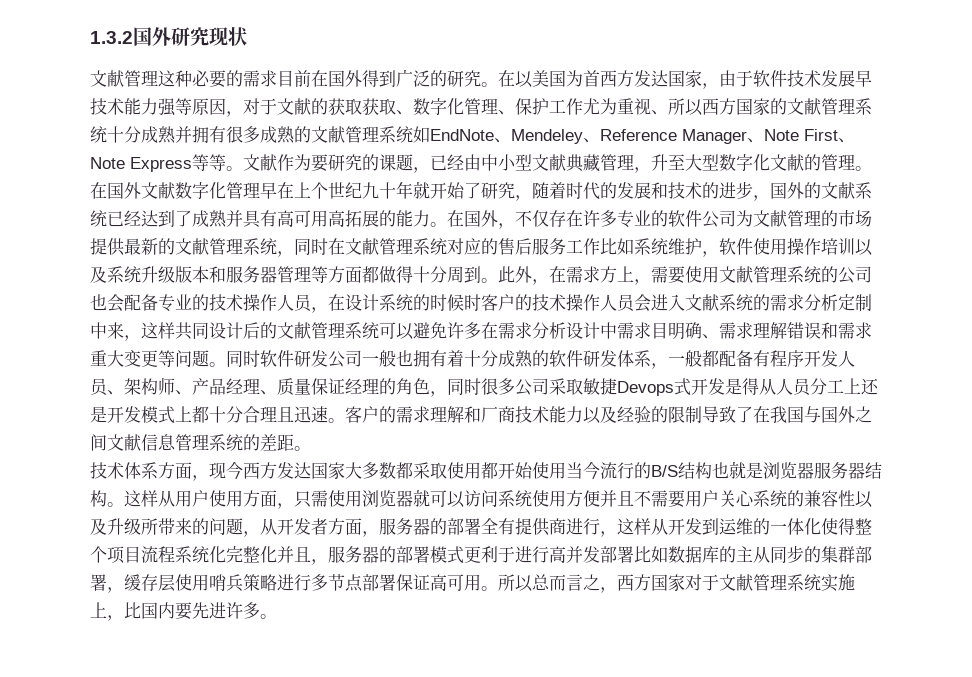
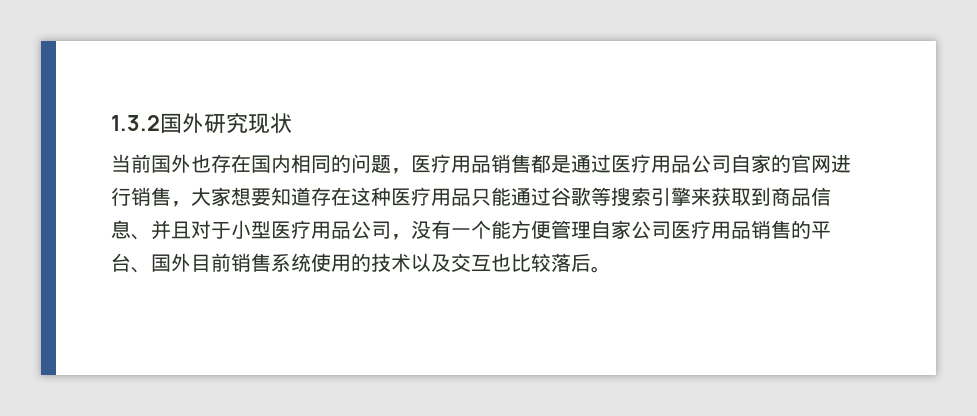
[90,69,872,89] [90,98,872,117] [90,126,855,144] [90,154,872,173] [90,181,872,201] [90,210,872,229] [90,238,873,257] [90,266,872,285] [90,294,872,313] [90,322,872,341] [90,350,855,369] [90,377,879,397] [90,406,872,424] [90,434,311,451] [90,461,882,481] [90,489,873,509] [90,518,872,537] [90,545,872,565] [90,574,855,593] [90,602,260,621] 文献管理这种必要的需求目前在国外得到广泛的研究。在以美国为首西方发达国家，由于软件技术发展早技术能力强等原因，对于文献的获取获取、数字化管理、保护工作尤为重视、所以西方国家的文献管理系统十分成熟并拥有很多成熟的文献管理系统如EndNote、Mendeley、Reference Manager、Note First、Note Express等等。文献作为要研究的课题，已经由中小型文献典藏管理，升至大型数字化文献的管理。在国外文献数字化管理早在上个世纪九十年就开始了研究，随着时代的发展和技术的进步，国外的文献系统已经达到了成熟并具有高可用高拓展的能力。在国外，不仅存在许多专业的软件公司为文献管理的市场提供最新的文献管理系统，同时在文献管理系统对应的售后服务工作比如系统维护，软件使用操作培训以及系统升级版本和服务器管理等方面都做得十分周到。此外，在需求方上，需要使用文献管理系统的公司也会配备专业的技术操作人员，在设计系统的时候时客户的技术操作人员会进入文献系统的需求分析定制中来，这样共同设计后的文献管理系统可以避免许多在需求分析设计中需求目明确、需求理解错误和需求重大变更等问题。同时软件研发公司一般也拥有着十分成熟的软件研发体系，一般都配备有程序开发人员、架构师、产品经理、质量保证经理的角色，同时很多公司采取敏捷Devops式开发是得从人员分工上还是开发模式上都十分合理且迅速。客户的需求理解和厂商技术能力以及经验的限制导致了在我国与国外之间文献信息管理系统的差距。 // 技术体系方面，现今西方发达国家大多数都采取使用都开始使用当今流行的B/S结构也就是浏览器服务器结构。这样从用户使用方面，只需使用浏览器就可以访问系统使用方便并且不需要用户关心系统的兼容性以及升级所带来的问题，从开发者方面，服务器的部署全有提供商进行，这样从开发到运维的一体化使得整个项目流程系统化完整化并且，服务器的部署模式更利于进行高并发部署比如数据库的主从同步的集群部署，缓存层使用哨兵策略进行多节点部署保证高可用。所以总而言之，西方国家对于文献管理系统实施上，比国内要先进许多 -> [111,154,851,174] [111,187,831,207] [111,220,831,240] [111,253,591,273] 当前国外也存在国内相同的问题，医疗用品销售都是通过医疗用品公司自家的官网进行销售，大家想要知道存在这种医疗用品只能通过谷歌等搜索引擎来获取到商品信息、并且对于小型医疗用品公司，没有一个能方便管理自家公司医疗用品销售的平台、国外目前销售系统使用的技术以及交互也比较落后

